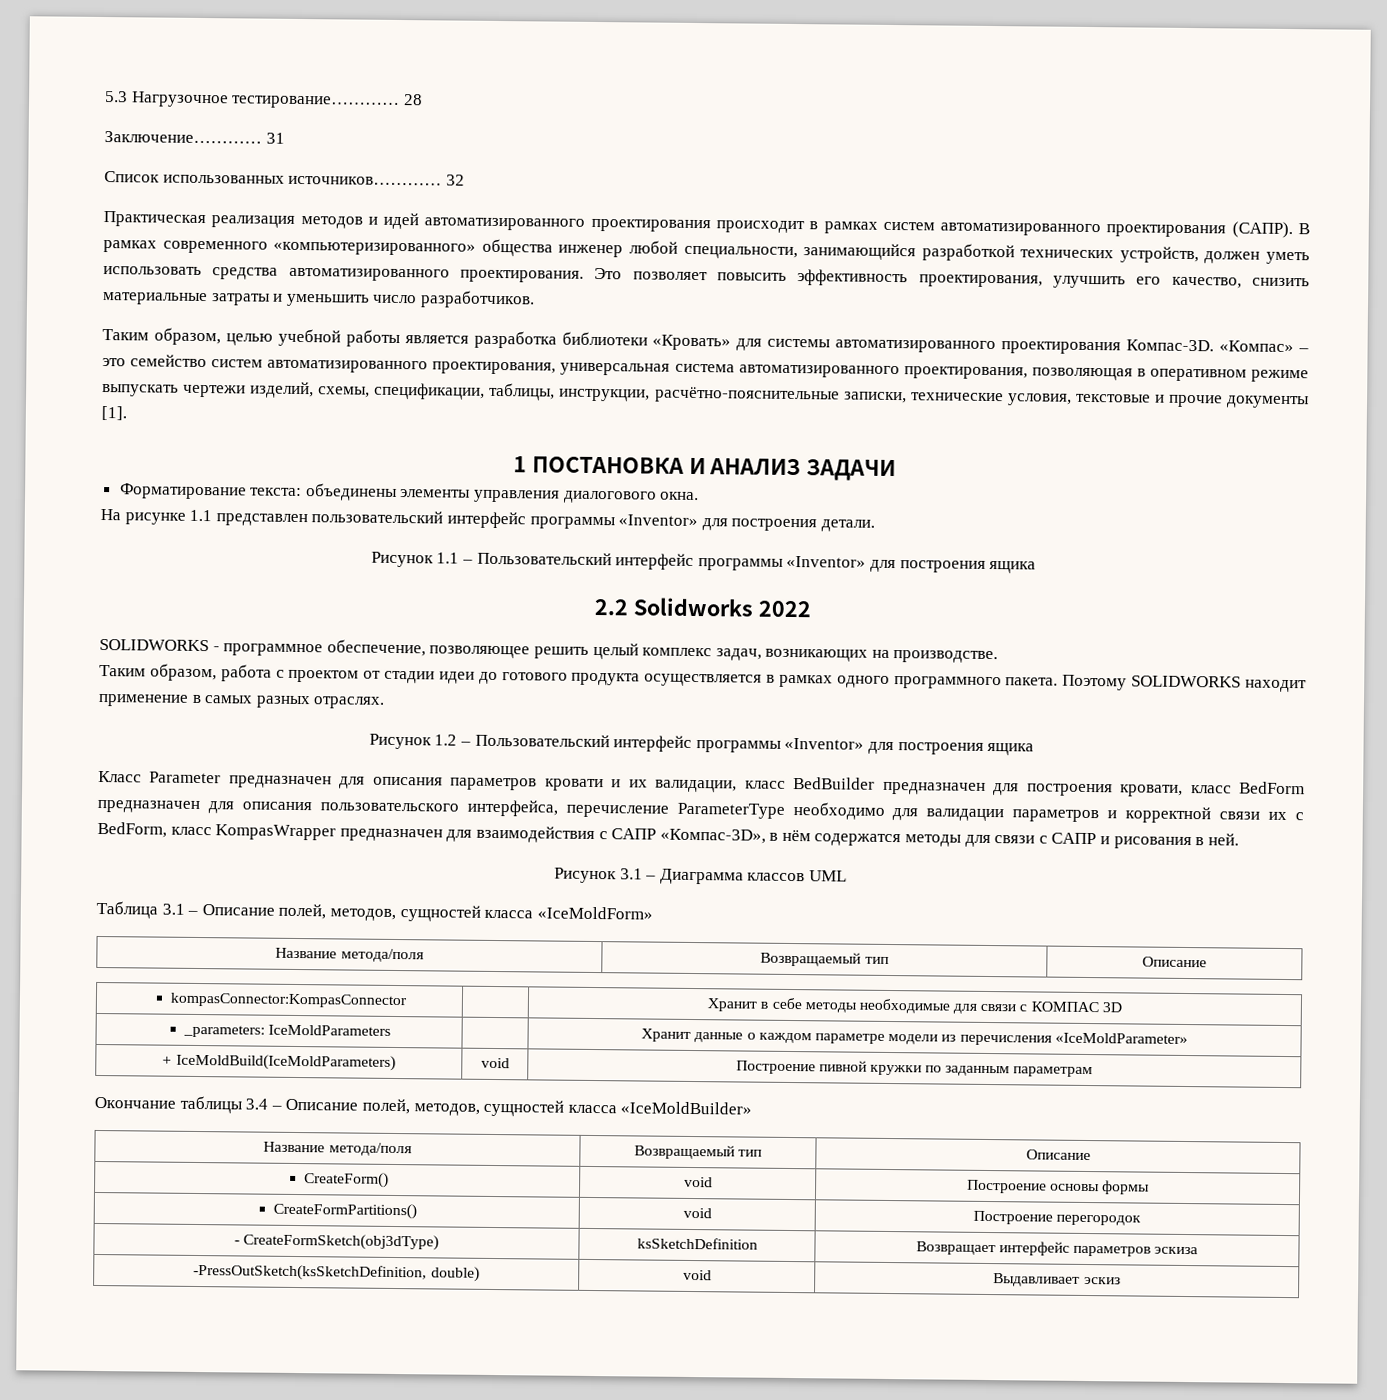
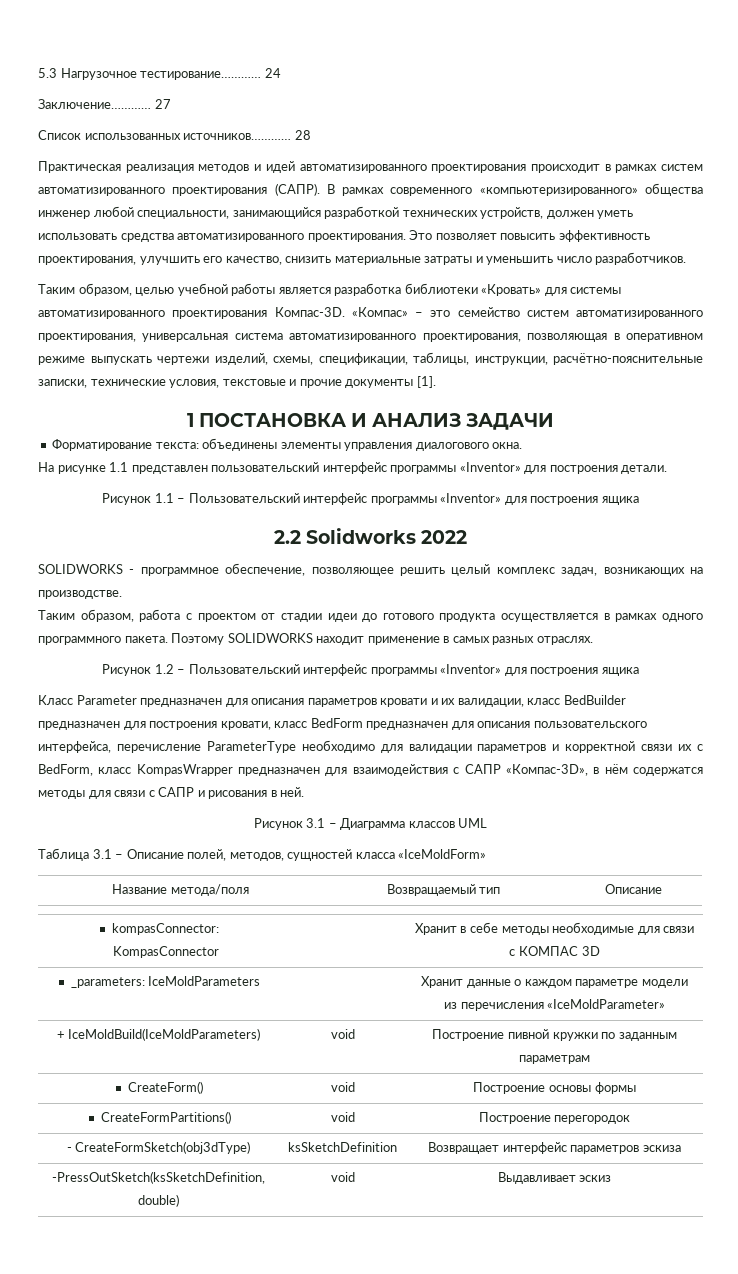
[403,94,423,106] 28 -> [264,68,281,78] 24
[265,132,285,144] 31 -> [154,99,171,109] 27
[445,174,465,186] 32 -> [294,130,311,140] 28
[94,1095,753,1117] [263,1141,412,1157] [633,1144,763,1160] [1025,1149,1091,1161] // Окончание таблицы 3.4 – Описание полей, методов, сущностей класса «IceMoldBuilder» // Название метода/поля | Возвращаемый тип | Описание -> (590, 1059) none

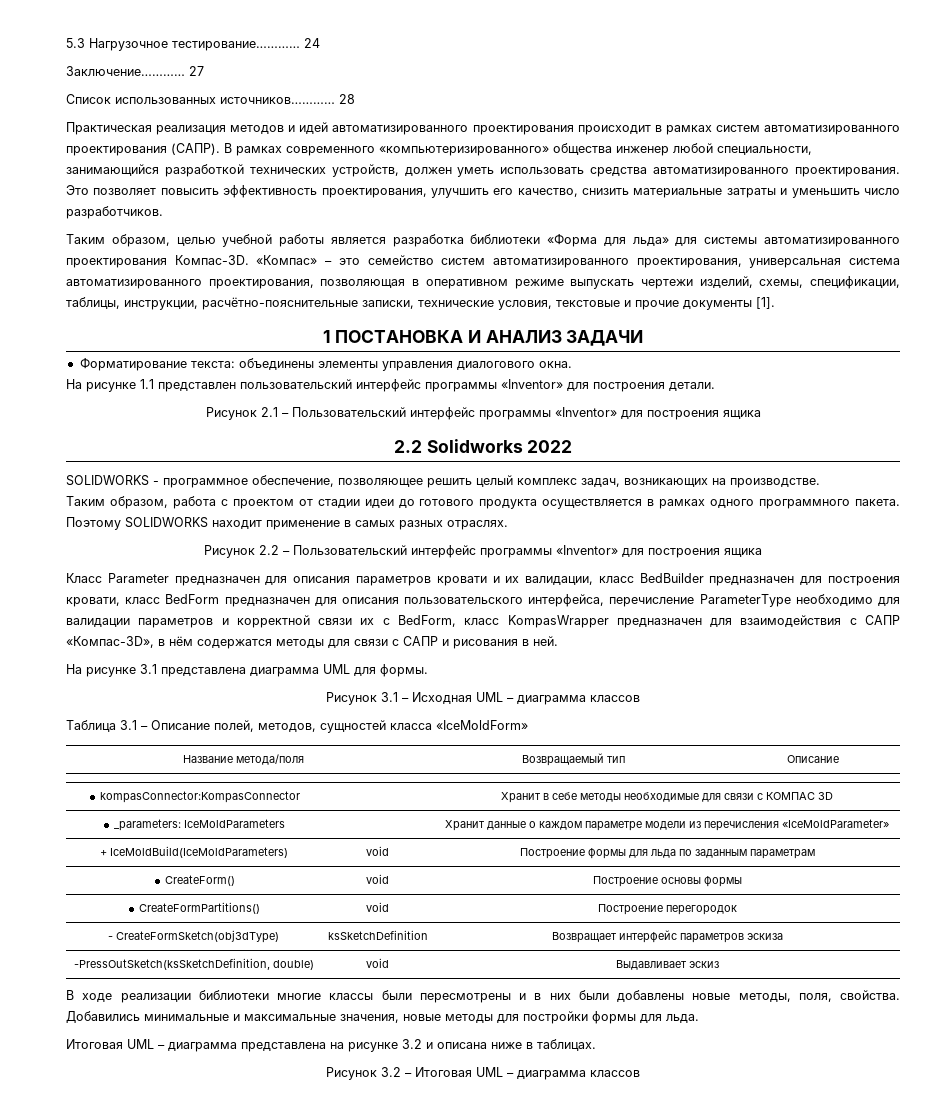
[481,284,542,296] «Кровать» -> [547,234,669,247] «Форма для льда»
[154,493,174,503] 1.1 -> [260,407,278,417] 2.1
[154,664,174,674] 1.2 -> [259,545,279,555] 2.2
(305, 792) none -> [66,664,428,677] // На рисунке 3.1 представлена диаграмма UML для формы.
[340,818,488,830] Диаграмма классов UML -> [412,692,640,705] Исходная UML – диаграмма классов
[507,1029,598,1041] пивной кружки -> [587,848,676,859] формы для льда
(612, 1178) none -> [66,990,900,1003] [66,1011,699,1024] [66,1039,596,1052] [326,1067,640,1080] // В ходе реализации библиотеки многие классы были пересмотрены и в них были добавлены новые методы, поля, свойства. Добавились минимальные и максимальные значения, новые методы для постройки формы для льда. // Итоговая UML – диаграмма представлена на рисунке 3.2 и описана ниже в таблицах. // Рисунок 3.2 – Итоговая UML – диаграмма классов

